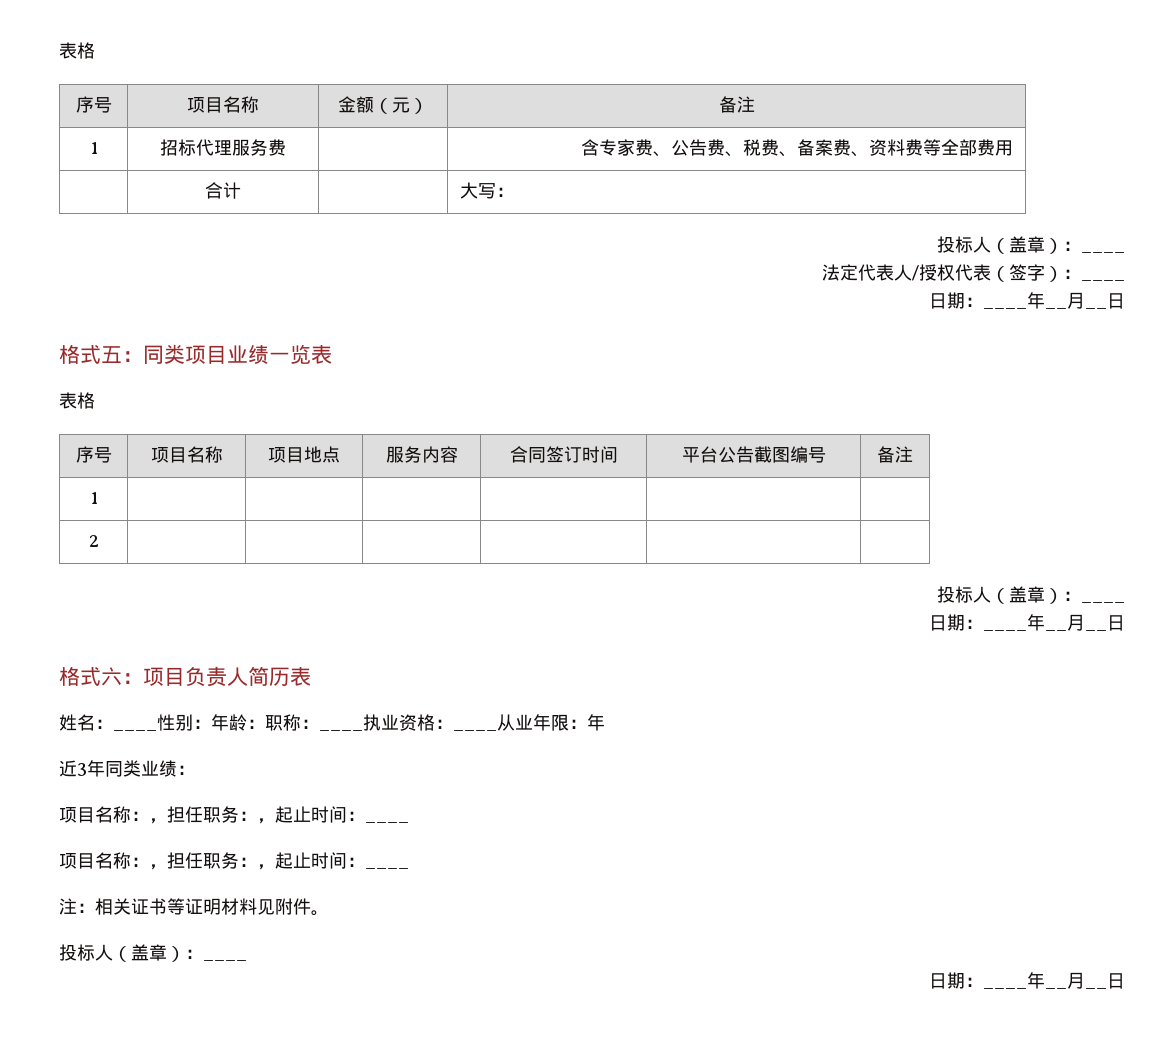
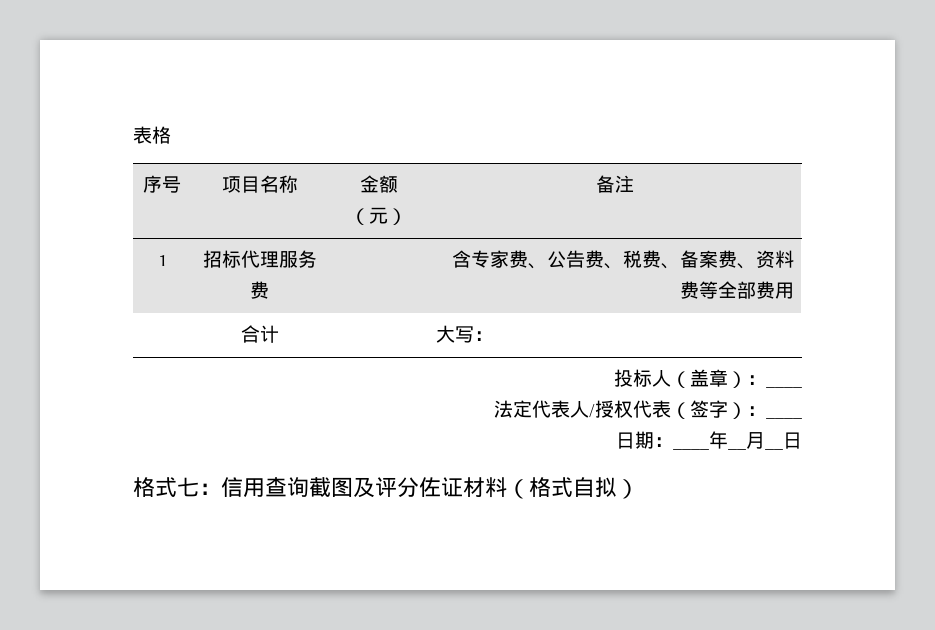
[101,344,332,365] [59,392,95,409] [75,446,112,463] [150,446,223,463] [268,446,340,463] [385,446,458,463] [509,446,618,463] [681,446,826,463] [877,446,913,463] [89,492,98,504] [88,535,99,547] [937,586,1081,604] [1081,601,1125,603] [929,614,983,631] [983,614,1125,631] [59,666,311,687] [59,714,113,731] [113,714,319,731] [319,714,453,731] [453,714,605,731] [59,760,195,777] [59,806,365,824] [365,821,409,823] [59,852,365,870] [365,867,409,869] [59,898,329,916] [59,944,203,962] [203,959,247,961] [929,972,983,989] [983,972,1125,989] 五：同类项目业绩一览表 // 表格 // 序号 | 项目名称 | 项目地点 | 服务内容 | 合同签订时间 | 平台公告截图编号 | 备注 // 1 | | | | | | // 2 | | | | | | // 投标人（盖章）：____ // 日期：____年__月__日 // 格式六：项目负责人简历表 // 姓名：____性别：年龄：职称：____执业资格：____从业年限：年 // 近3年同类业绩： // 项目名称：，担任职务：，起止时间：____ // 项目名称：，担任职务：，起止时间：____ // 注：相关证书等证明材料见附件。 // 投标人（盖章）：____ // 日期：____年__月__日 -> [177,477,639,499] 七：信用查询截图及评分佐证材料（格式自拟）

